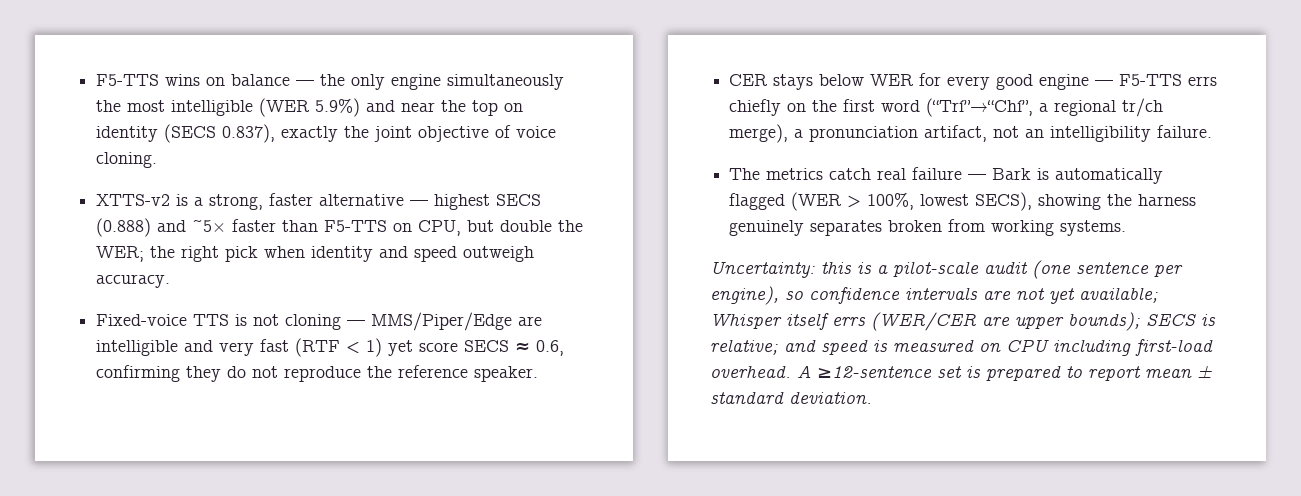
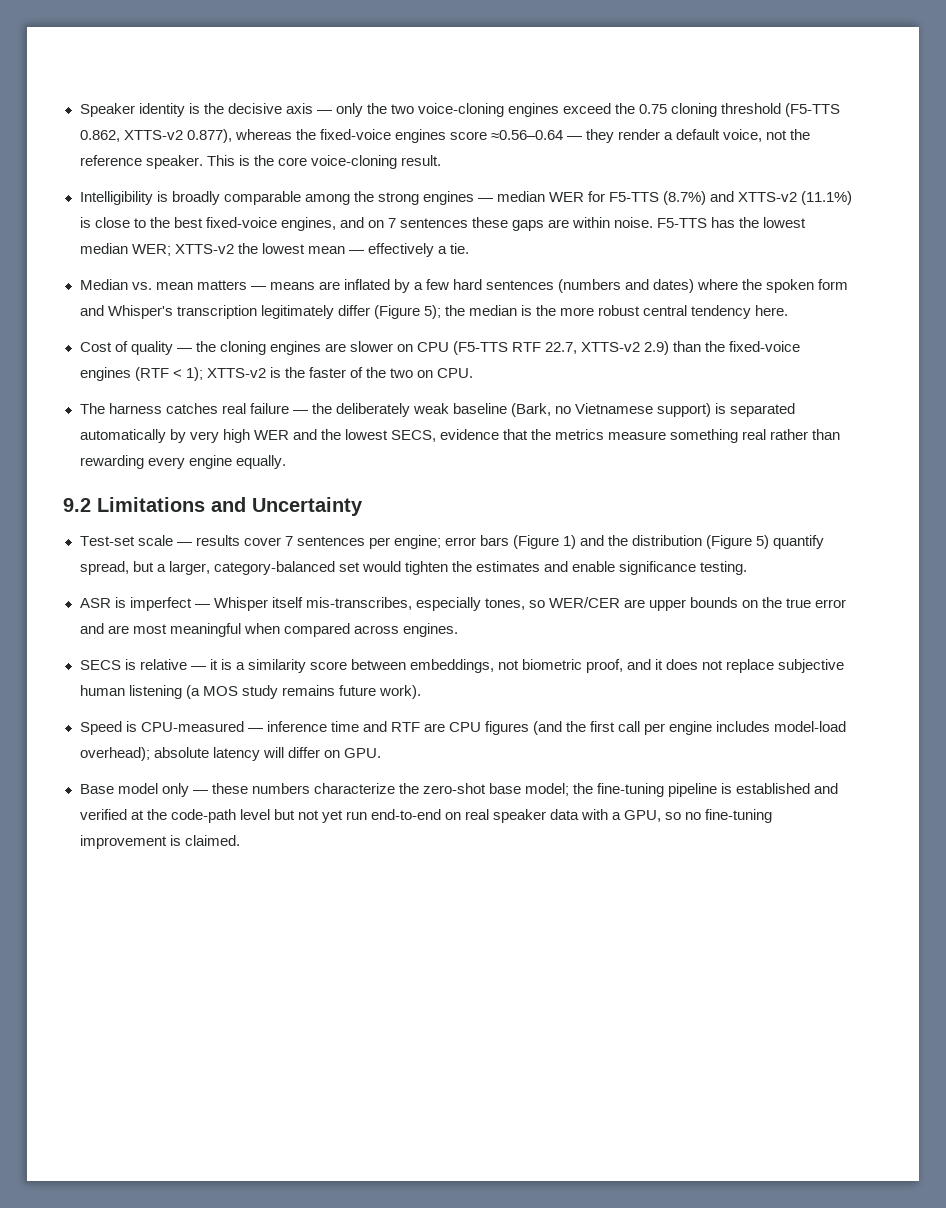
[96,74,565,90] [96,98,524,117] [96,124,557,143] [96,152,158,168] [96,193,542,210] [96,218,584,237] [96,246,535,262] [96,274,171,288] [96,312,543,331] [96,338,565,357] [96,365,539,382] [729,73,1218,90] [729,98,1164,117] [729,124,1213,143] F5-TTS wins on balance — the only engine simultaneously the most intelligible (WER 5.9%) and near the top on identity (SECS 0.837), exactly the joint objective of voice cloning. // XTTS-v2 is a strong, faster alternative — highest SECS (0.888) and ~5× faster than F5-TTS on CPU, but double the WER; the right pick when identity and speed outweigh accuracy. // Fixed-voice TTS is not cloning — MMS/Piper/Edge are intelligible and very fast (RTF < 1) yet score SECS ≈ 0.6, confirming they do not reproduce the reference speaker. // CER stays below WER for every good engine — F5-TTS errs chiefly on the first word (“Trí”→“Chí”, a regional tr/ch merge), a pronunciation artifact, not an intelligibility failure. -> [79,103,841,117] [79,129,811,143] [79,155,441,169] [79,191,853,205] [79,217,807,231] [79,243,469,257] [79,279,849,293] [79,305,789,319] [79,341,801,355] [79,367,474,381] Speaker identity is the decisive axis — only the two voice-cloning engines exceed the 0.75 cloning threshold (F5-TTS 0.862, XTTS-v2 0.877), whereas the fixed-voice engines score ≈0.56–0.64 — they render a default voice, not the reference speaker. This is the core voice-cloning result. // Intelligibility is broadly comparable among the strong engines — median WER for F5-TTS (8.7%) and XTTS-v2 (11.1%) is close to the best fixed-voice engines, and on 7 sentences these gaps are within noise. F5-TTS has the lowest median WER; XTTS-v2 the lowest mean — effectively a tie. // Median vs. mean matters — means are inflated by a few hard sentences (numbers and dates) where the spoken form and Whisper's transcription legitimately differ (Figure 5); the median is the more robust central tendency here. // Cost of quality — the cloning engines are slower on CPU (F5-TTS RTF 22.7, XTTS-v2 2.9) than the fixed-voice engines (RTF < 1); XTTS-v2 is the faster of the two on CPU.
[766,168,872,180] metrics catch -> [108,403,218,414] harness catches
[992,168,1164,184] [729,192,1197,211] [729,219,1127,236] [710,260,1183,279] [710,286,1158,305] [710,312,1216,331] [710,339,1213,356] [710,365,1212,381] [710,392,872,404] Bark is automatically flagged (WER > 100%, lowest SECS), showing the harness genuinely separates broken from working systems. // Uncertainty: this is a pilot-scale audit (one sentence per engine), so confidence intervals are not yet available; Whisper itself errs (WER/CER are upper bounds); SECS is relative; and speed is measured on CPU including first-load overhead. A ≥12-sentence set is prepared to report mean ± standard deviation. -> [311,403,796,417] [79,429,841,443] [79,455,286,469] [63,497,363,516] [79,535,825,549] [79,561,748,575] [79,597,847,611] [79,623,458,637] [79,659,845,673] [79,685,421,699] [79,721,847,735] [79,747,381,761] [79,783,839,797] [79,809,773,823] [79,835,240,849] the deliberately weak baseline (Bark, no Vietnamese support) is separated automatically by very high WER and the lowest SECS, evidence that the metrics measure something real rather than rewarding every engine equally. // 9.2 Limitations and Uncertainty // Test-set scale — results cover 7 sentences per engine; error bars (Figure 1) and the distribution (Figure 5) quantify spread, but a larger, category-balanced set would tighten the estimates and enable significance testing. // ASR is imperfect — Whisper itself mis-transcribes, especially tones, so WER/CER are upper bounds on the true error and are most meaningful when compared across engines. // SECS is relative — it is a similarity score between embeddings, not biometric proof, and it does not replace subjective human listening (a MOS study remains future work). // Speed is CPU-measured — inference time and RTF are CPU figures (and the first call per engine includes model-load overhead); absolute latency will differ on GPU. // Base model only — these numbers characterize the zero-shot base model; the fine-tuning pipeline is established and verified at the code-path level but not yet run end-to-end on real speaker data with a GPU, so no fine-tuning improvement is claimed.

